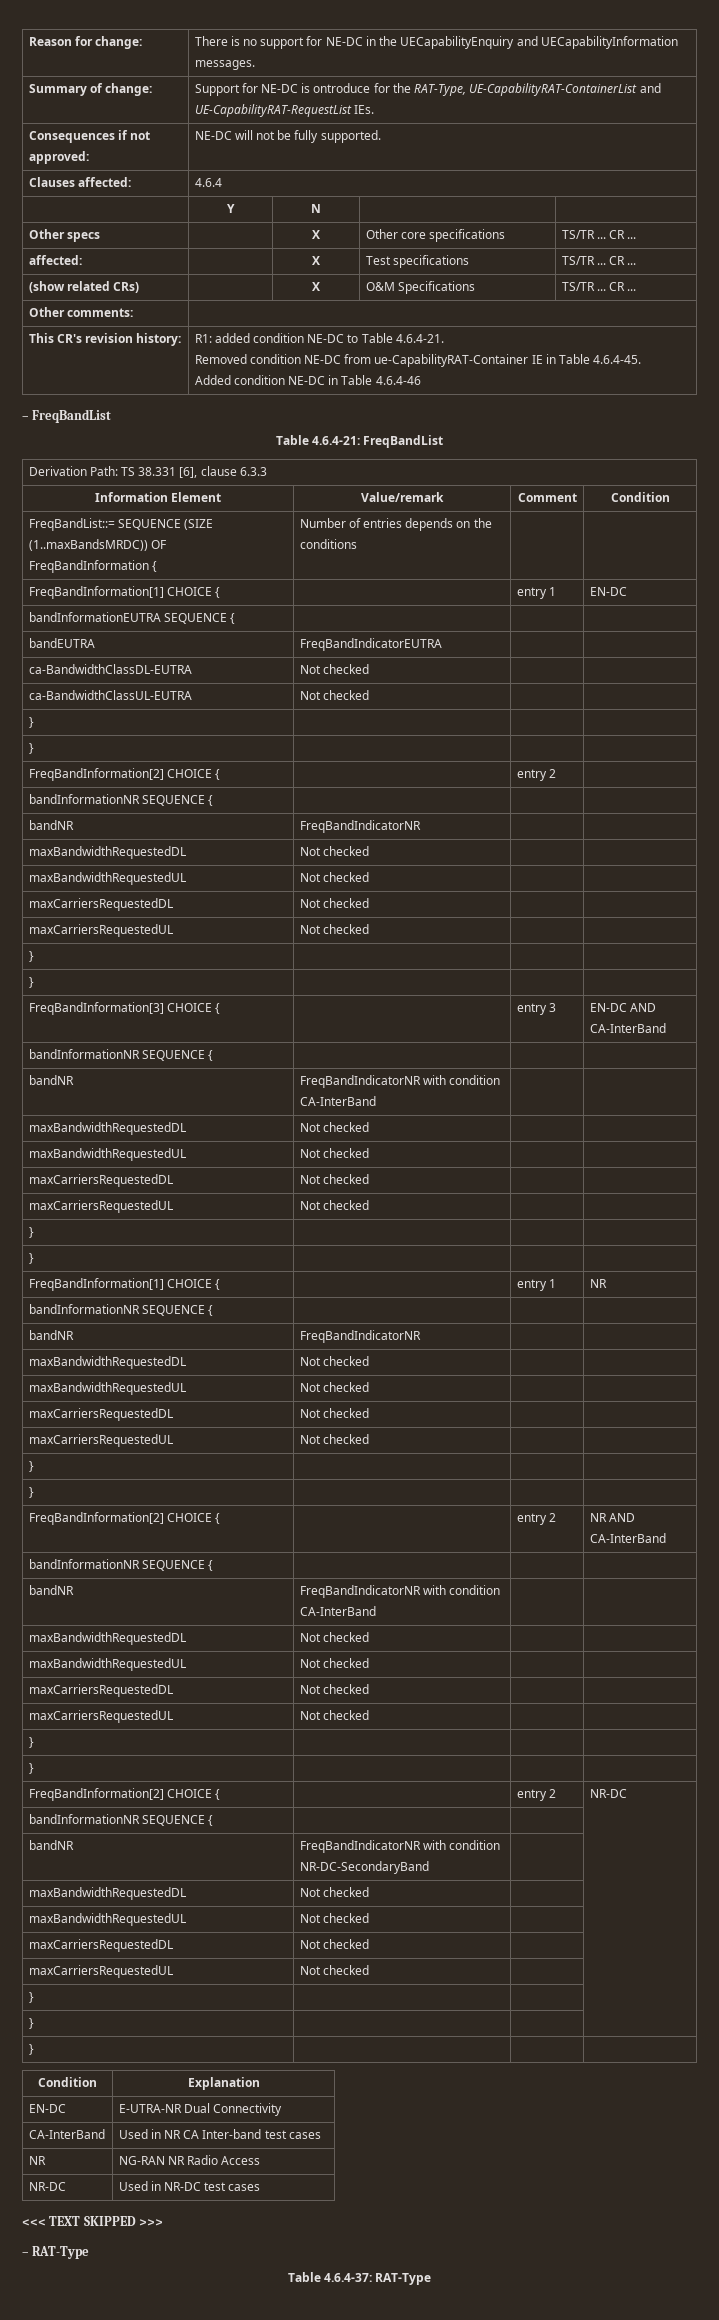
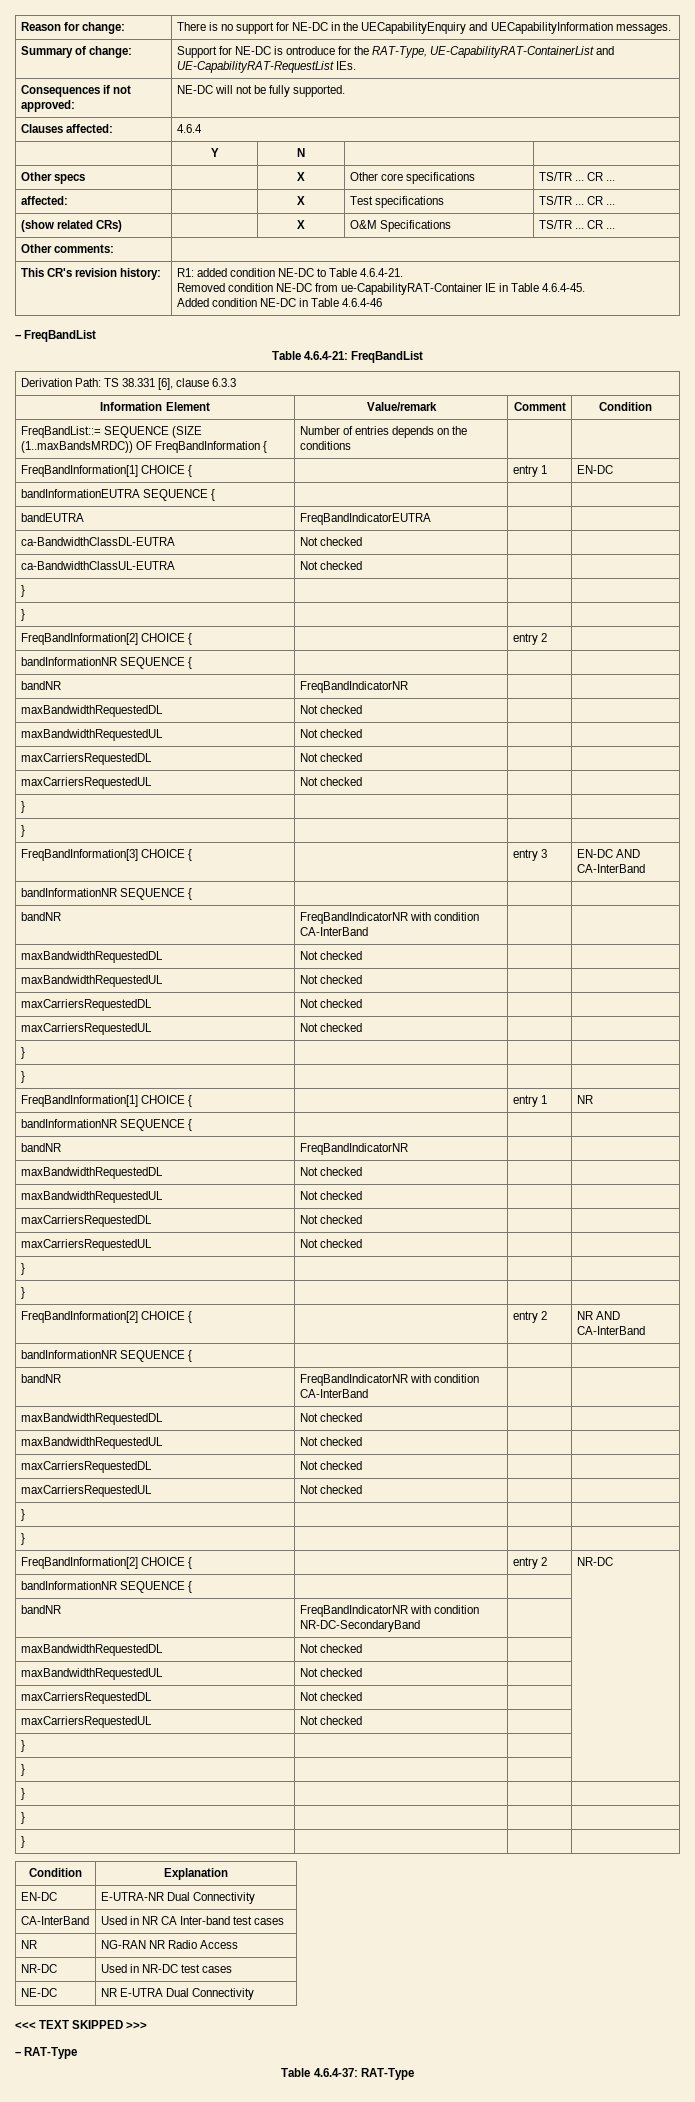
(34, 2049) none -> [20,1812,25,1824] [20,1836,25,1848] // } | | | // } | | |
(261, 2187) none -> [20,1988,57,1997] [100,1988,254,2000] // NE-DC | NR E-UTRA Dual Connectivity

